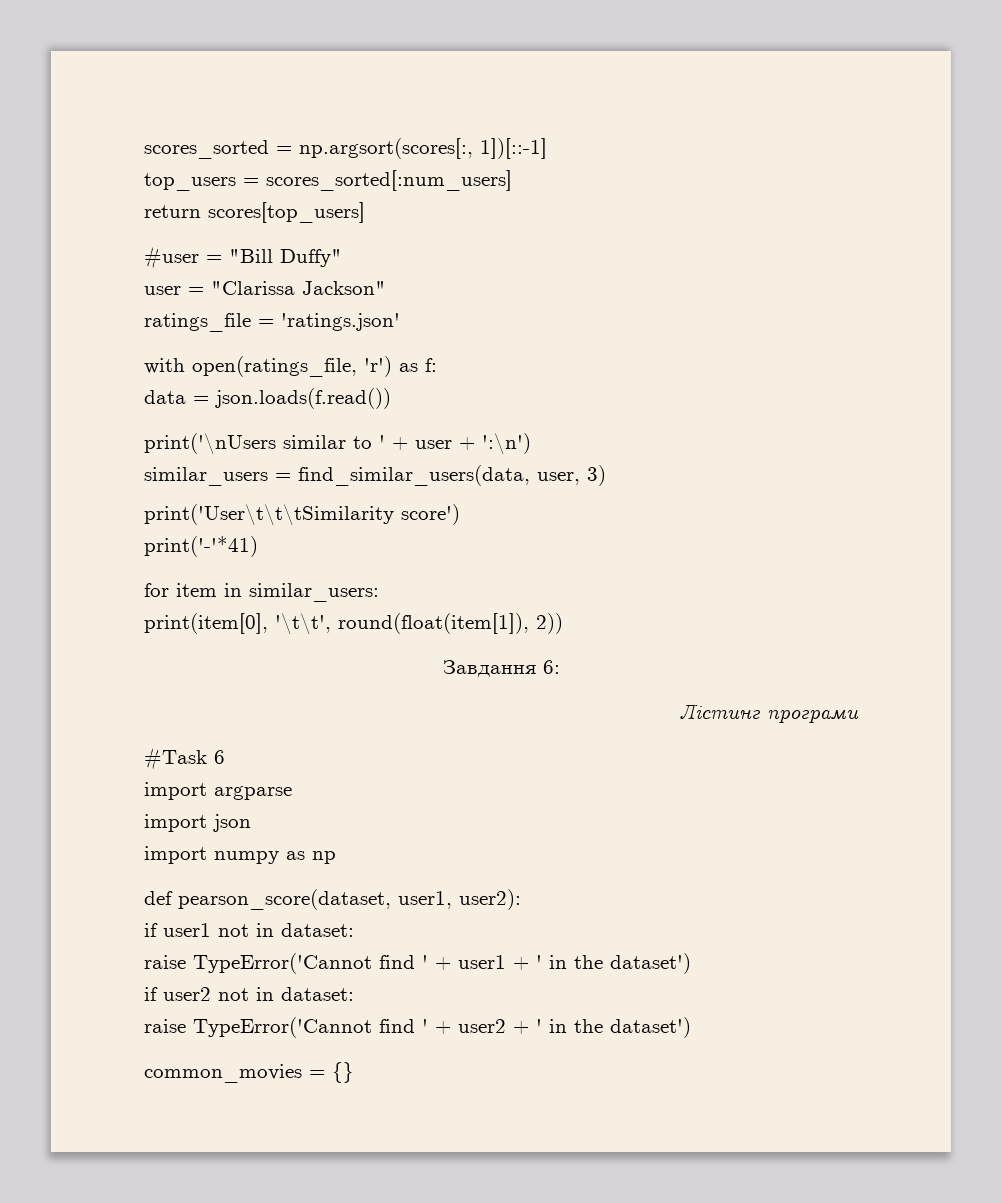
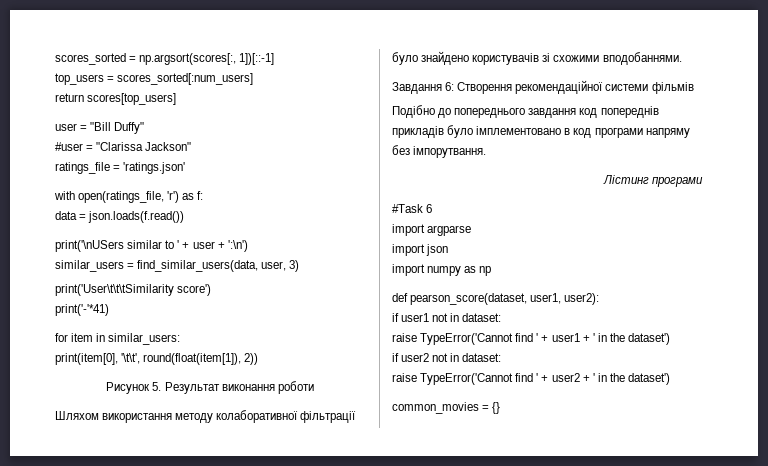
[144,246,199,269] #user -> [55,123,77,131] user
[144,286,181,295] user -> [55,142,83,151] #user
[144,433,276,455] print('\nUsers -> [55,240,124,252] print('\nUSers
[442,660,560,677] Завдання 6: -> [106,381,314,394] [55,410,357,423] [392,51,682,65] [392,80,694,94] [392,105,659,118] [392,125,690,138] [392,145,487,158] Рисунок 5. Результат виконання роботи // Шляхом використання методу колаборативної фільтрації було знайдено користувачів зі схожими вподобаннями. // Завдання 6: Створення рекомендаційної системи фільмів // Подібно до попереднього завдання код попереднів прикладів було імплементовано в код програми напряму без імпорутвання.

